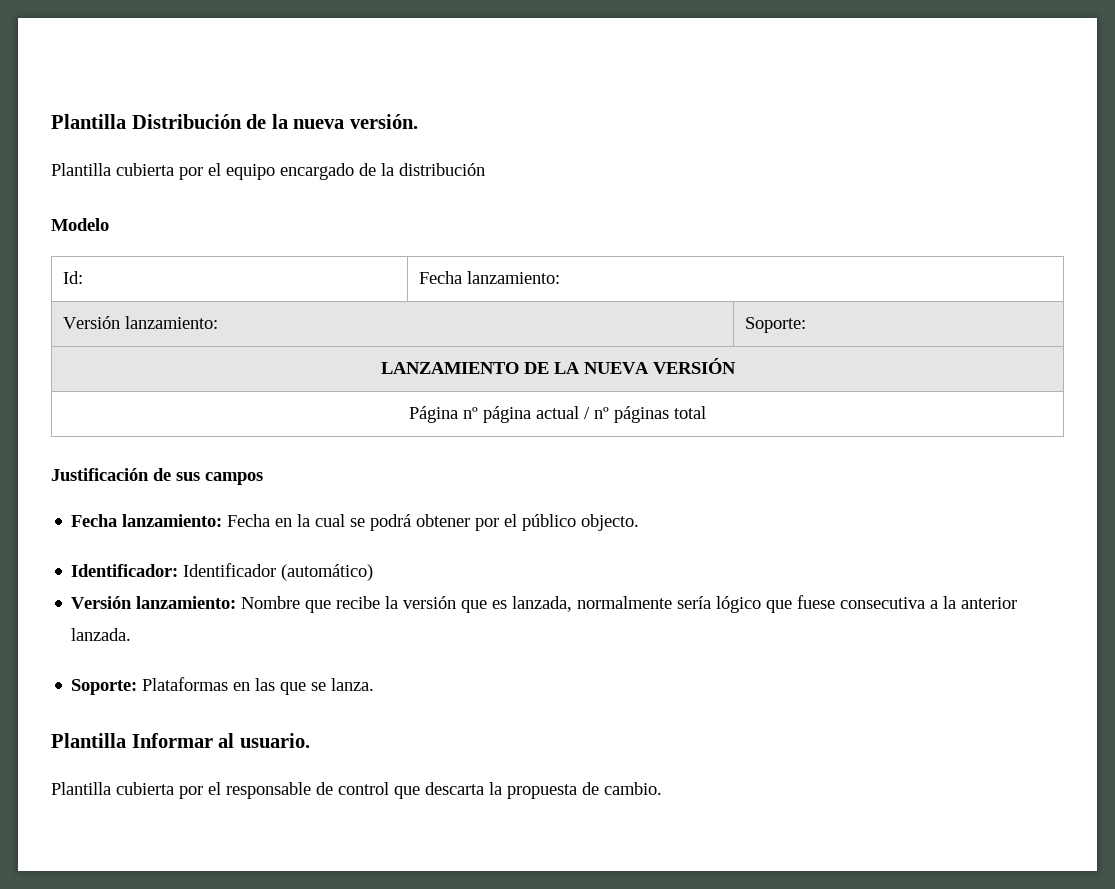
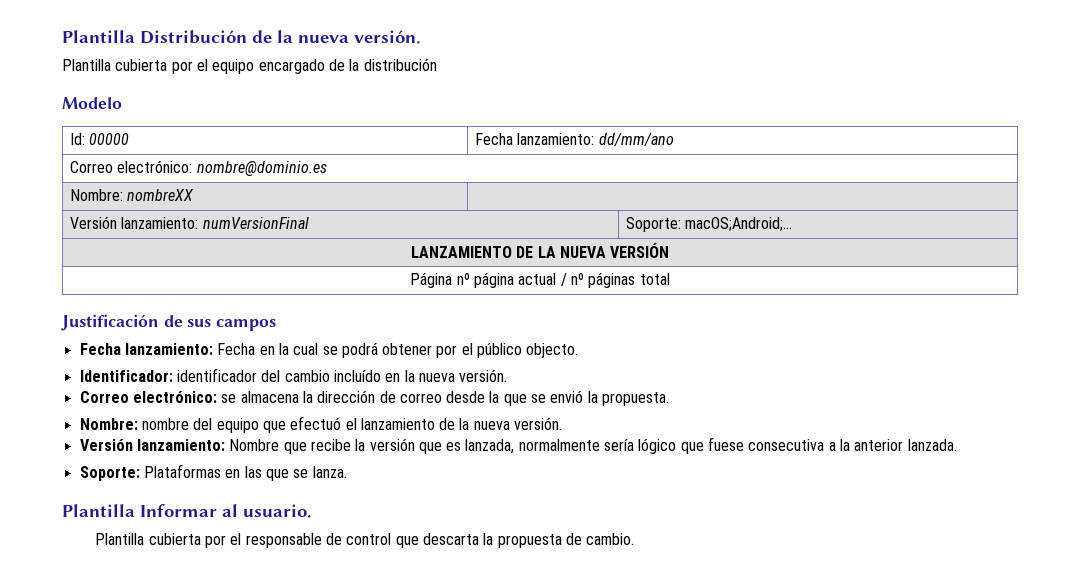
[419,271,561,284] [63,316,219,329] [745,317,807,333] | Fecha lanzamiento: // Versión lanzamiento: | Soporte: -> [89,133,130,145] [474,133,674,146] [69,160,327,176] [69,189,195,201] [69,216,309,229] [625,217,793,232] 00000 | Fecha lanzamiento: dd/mm/ano // Correo electrónico: nombre@dominio.es // Nombre: nombreXX | // Versión lanzamiento: numVersionFinal | Soporte: macOS;Android;…
[183,563,374,581] Identificador (automático) -> [176,368,508,382] [79,390,670,406] [79,416,563,433] identificador del cambio incluído en la nueva versión. // Correo electrónico: se almacena la dirección de correo desde la que se envió la propuesta. // Nombre: nombre del equipo que efectuó el lanzamiento de la nueva versión.

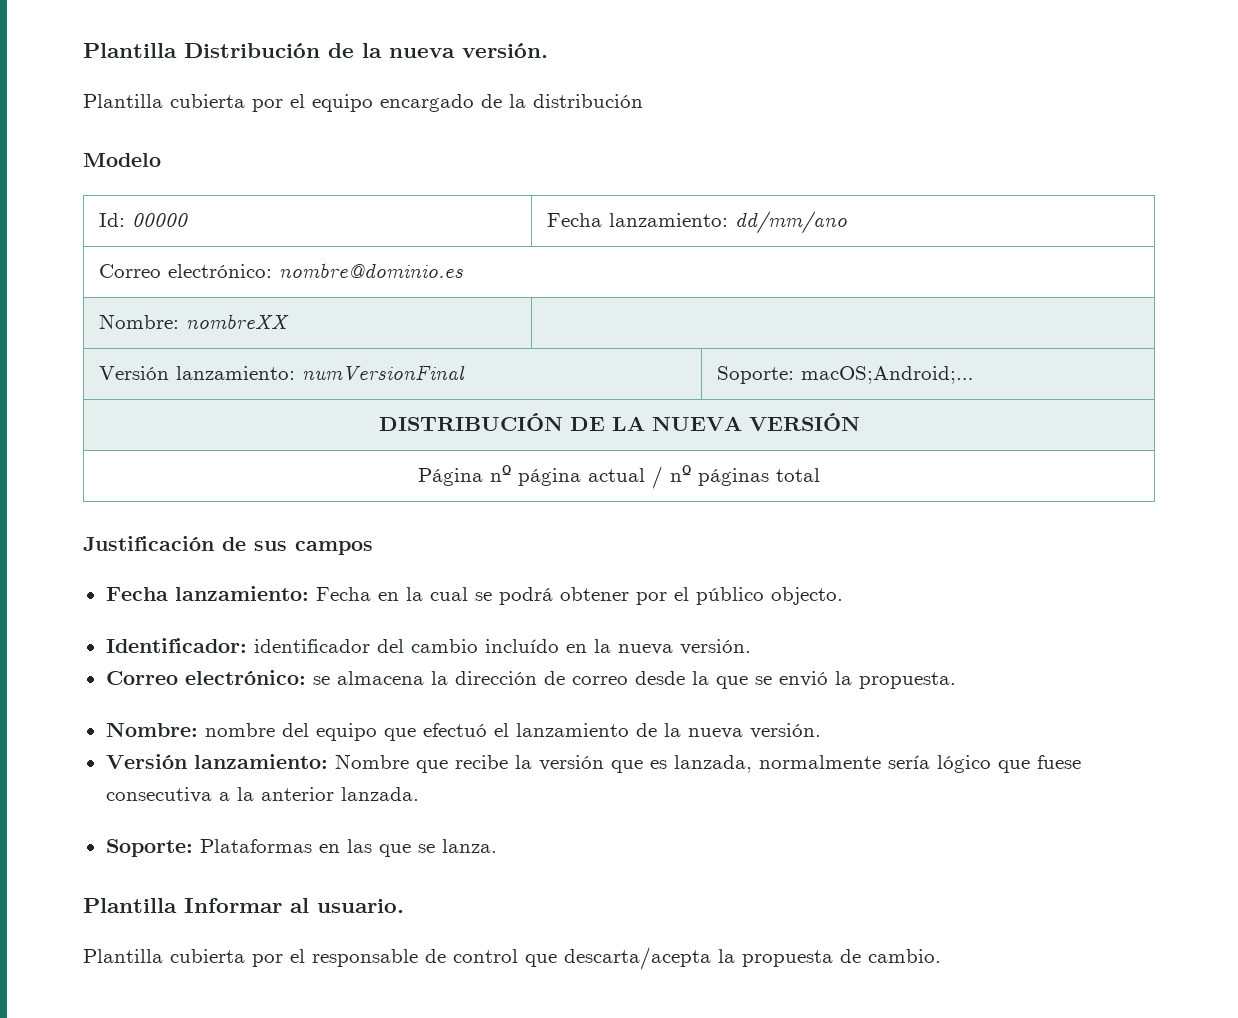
[410,246,512,258] LANZAMIENTO -> [378,412,563,431] DISTRIBUCIÓN
[423,533,480,545] descarta -> [564,947,711,970] descarta/acepta

